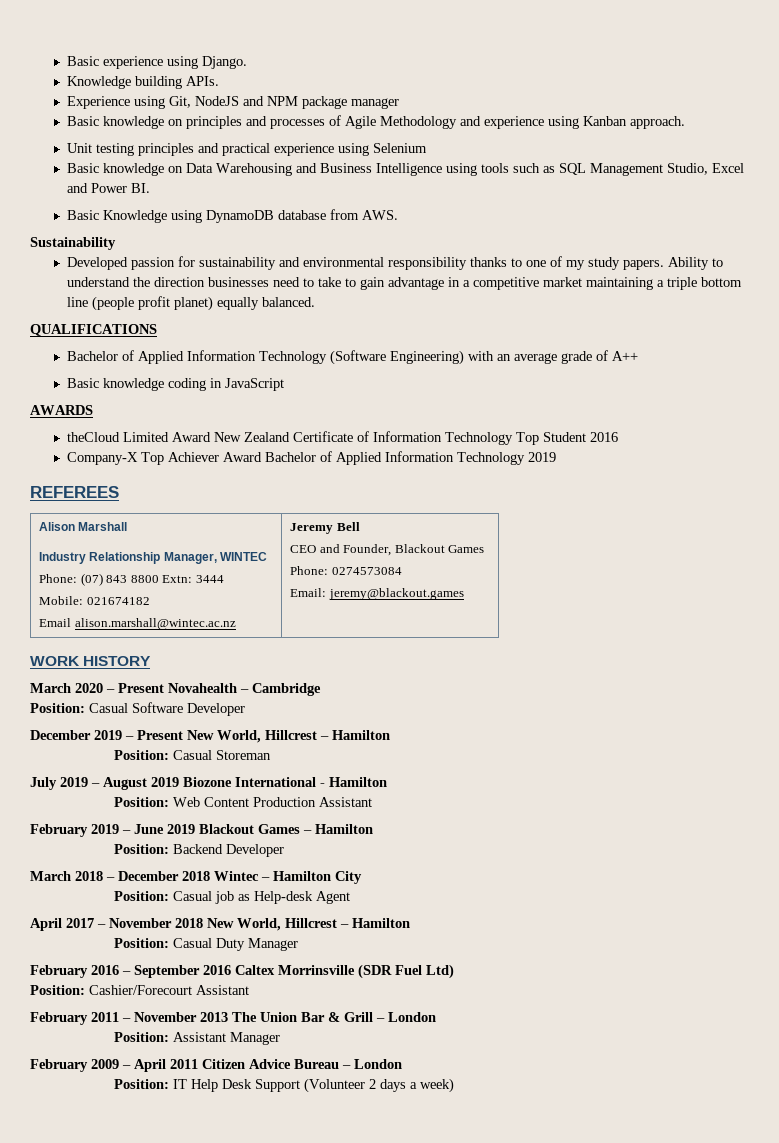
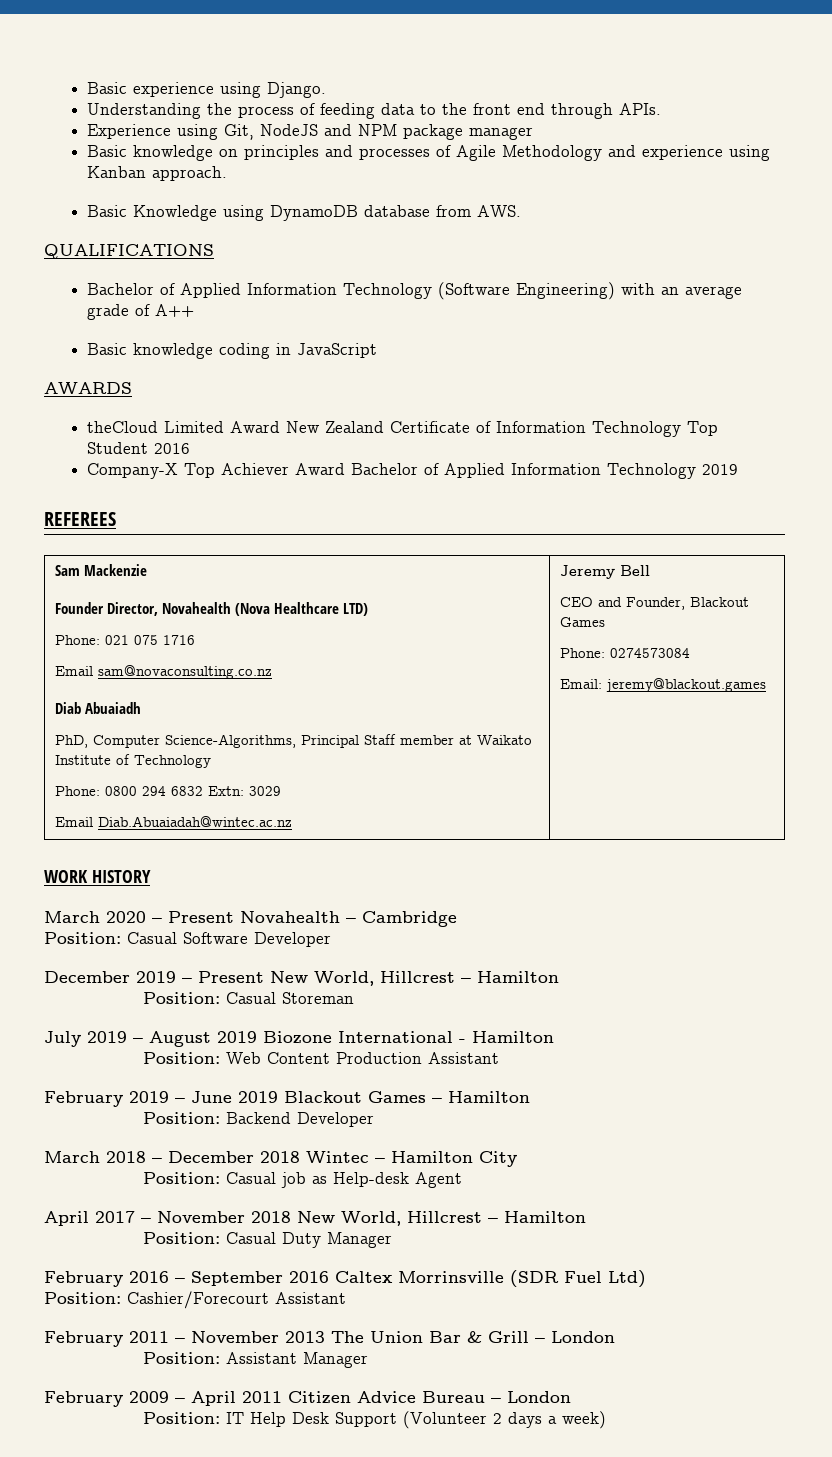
[66,76,182,89] Knowledge building -> [87,103,614,119] Understanding the process of feeding data to the front end through
[66,143,427,156] [66,163,744,176] [66,183,150,193] // Unit testing principles and practical experience using Selenium // Basic knowledge on Data Warehousing and Business Intelligence using tools such as SQL Management Studio, Excel and Power BI. -> (228, 173) none
[30,237,116,250] [66,256,723,270] [66,277,742,290] [66,296,315,311] // Sustainability // Developed passion for sustainability and environmental responsibility thanks to one of my study papers. Ability to understand the direction businesses need to take to gain advantage in a competitive market maintaining a triple bottom line (people profit planet) equally balanced. -> (522, 211) none
[39,522,128,531] [39,552,267,564] [39,573,224,586] [39,596,150,605] [39,618,236,630] Alison Marshall // Industry Relationship Manager, WINTEC // Phone: (07) 843 8800 Extn: 3444 // Mobile: 021674182 // Email alison.marshall@wintec.ac.nz -> [55,564,148,576] [55,602,369,616] [55,635,196,645] [55,665,273,679] [55,702,142,714] [55,734,533,748] [55,754,212,768] [55,786,282,796] [55,816,293,827] Sam Mackenzie // Founder Director, Novahealth (Nova Healthcare LTD) // Phone: 021 075 1716 // Email sam@novaconsulting.co.nz // Diab Abuaiadh // PhD, Computer Science-Algorithms, Principal Staff member at Waikato Institute of Technology // Phone: 0800 294 6832 Extn: 3029 // Email Diab.Abuaiadah@wintec.ac.nz

